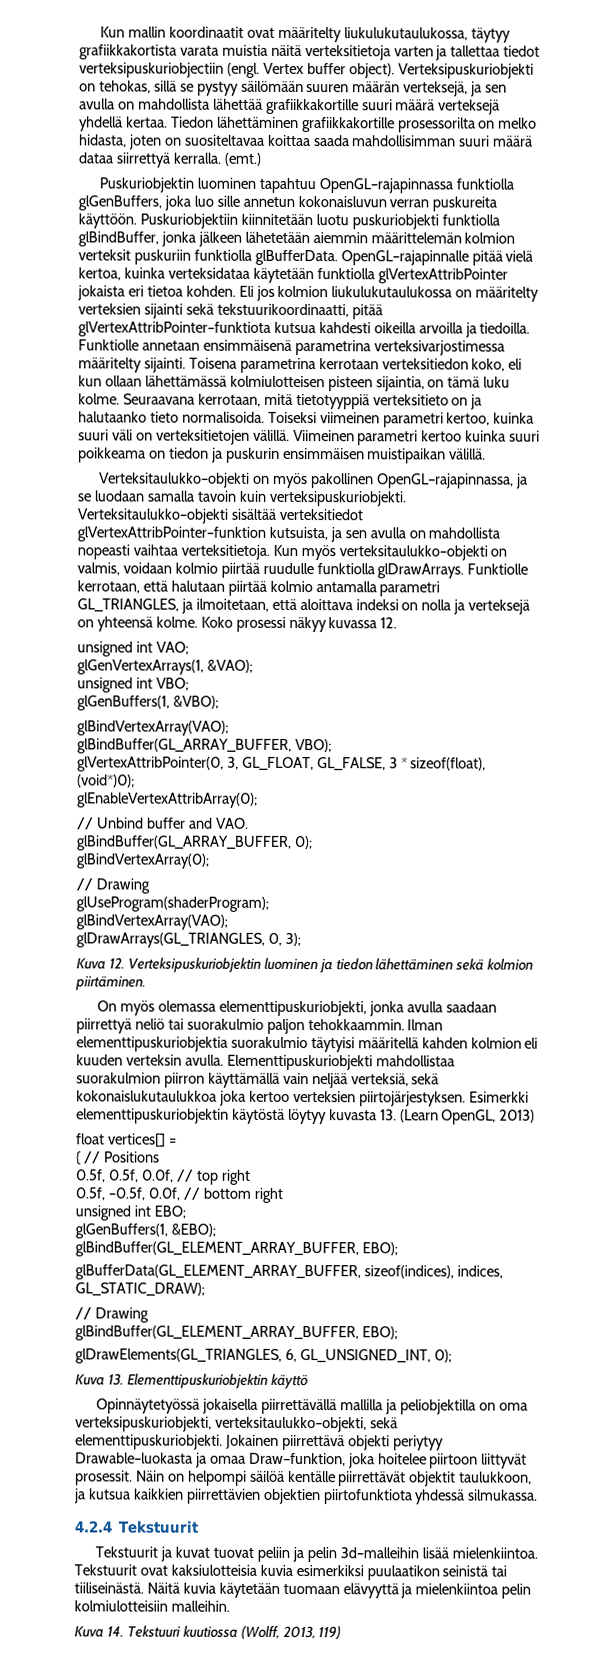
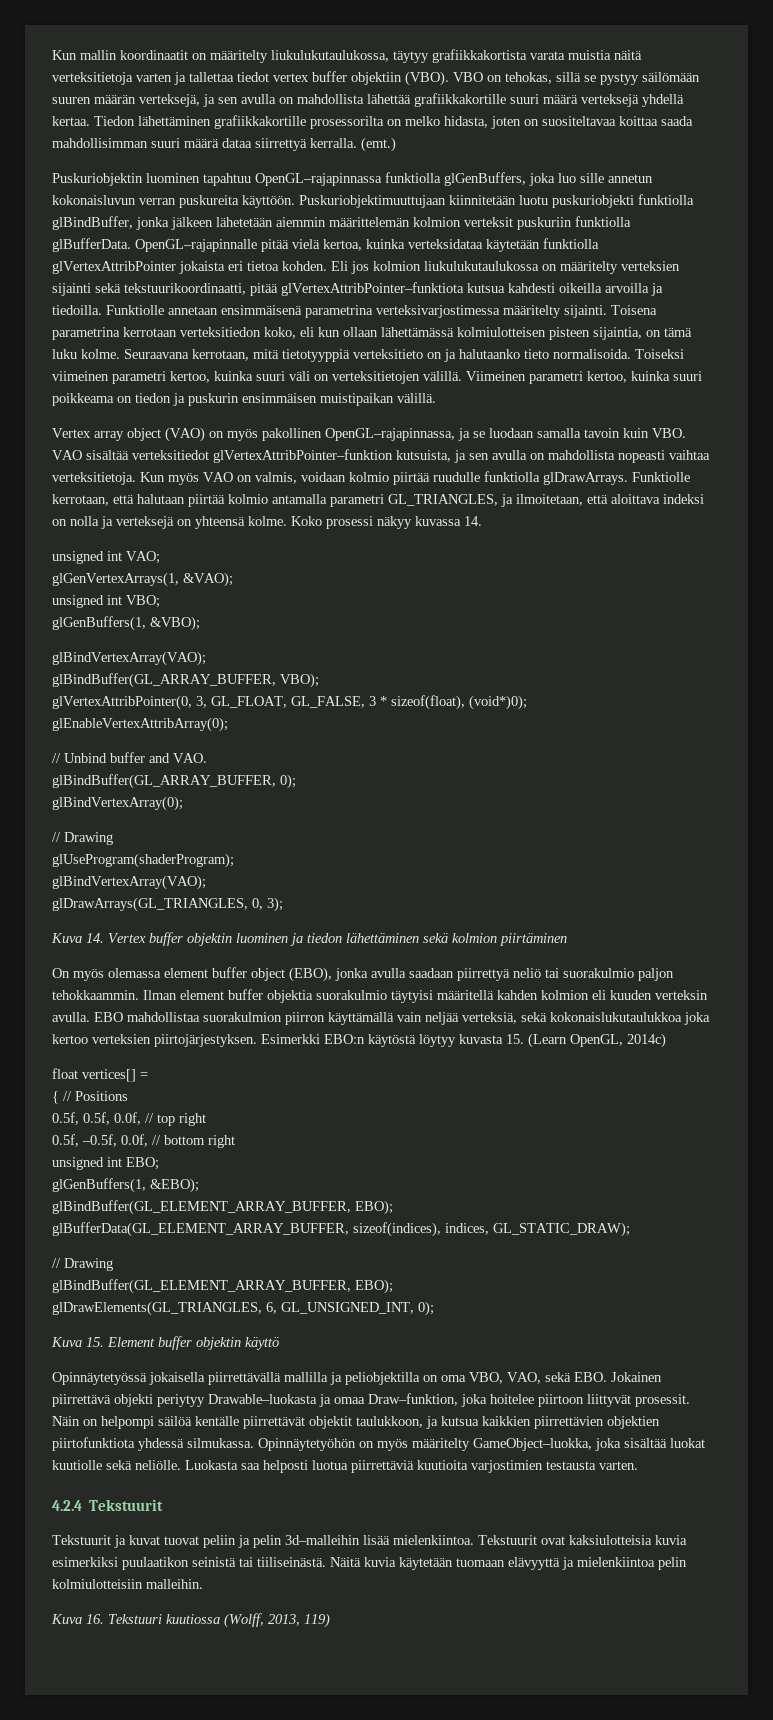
[247,27,276,38] ovat -> [192,53,207,60] on
[79,62,534,79] verteksipuskuriobjectiin (engl. Vertex buffer object). Verteksipuskuriobjekti -> [273,71,483,86] vertex buffer objektiin (VBO). VBO
[139,213,238,229] Puskuriobjektiin -> [299,195,446,208] Puskuriobjektimuuttujaan
[421,430,463,442] kertoo -> [587,371,627,383] kertoo,
[99,472,251,488] Verteksitaulukko–objekti -> [52,427,205,442] Vertex array object (VAO)
[268,490,407,507] [77,508,228,524] verteksipuskuriobjekti. Verteksitaulukko–objekti -> [652,428,686,438] [52,450,82,460] VBO. VAO
[338,545,488,561] verteksitaulukko–objekti -> [203,472,233,482] VAO
[380,617,398,629] 12. -> [464,516,482,526] 14.
[108,957,261,973] 12. Verteksipuskuriobjektin -> [86,932,232,946] 14. Vertex buffer objektin
[75,975,146,991] piirtäminen. -> [500,933,567,946] piirtäminen
[219,1000,368,1017] elementtipuskuriobjekti, -> [164,967,332,982] element buffer object (EBO),
[76,1036,228,1052] elementtipuskuriobjektia -> [180,989,313,1003] element buffer objektia
[226,1054,373,1071] Elementtipuskuriobjekti -> [94,1012,123,1022] EBO
[76,1108,229,1124] elementtipuskuriobjektin -> [324,1034,365,1044] EBO:n
[379,1109,397,1121] 13. -> [506,1034,524,1044] 15.
[499,1109,536,1123] 2013) -> [627,1033,666,1048] 2014c)
[107,1373,268,1389] 13. Elementtipuskuriobjektin -> [86,1336,241,1350] 15. Element buffer objektin
[75,1416,398,1433] [75,1434,223,1450] verteksipuskuriobjekti, verteksitaulukko–objekti, sekä elementtipuskuriobjekti. -> [469,1372,607,1384] VBO, VAO, sekä EBO.
(539, 1495) none -> [258,1438,705,1451] [52,1460,638,1473] Opinnäytetyöhön on myös määritelty GameObject–luokka, joka sisältää luokat kuutiolle sekä neliölle. Luokasta saa helposti luotua piirrettäviä kuutioita varjostimien testausta varten.
[106,1625,124,1637] 14. -> [86,1614,104,1624] 16.

